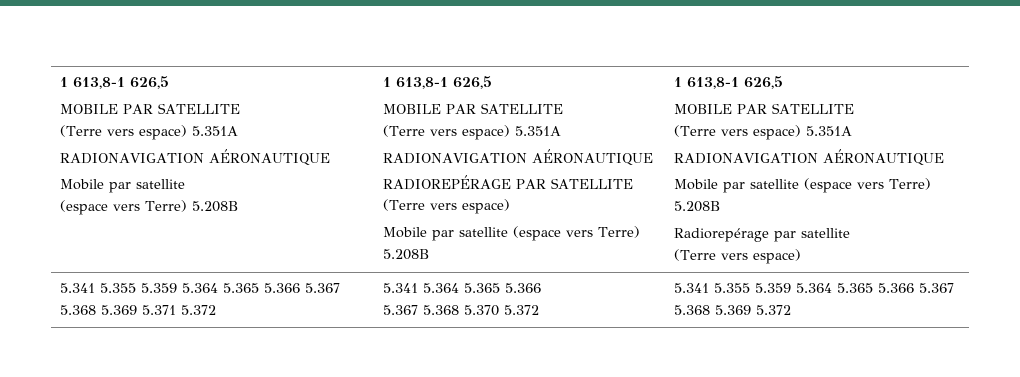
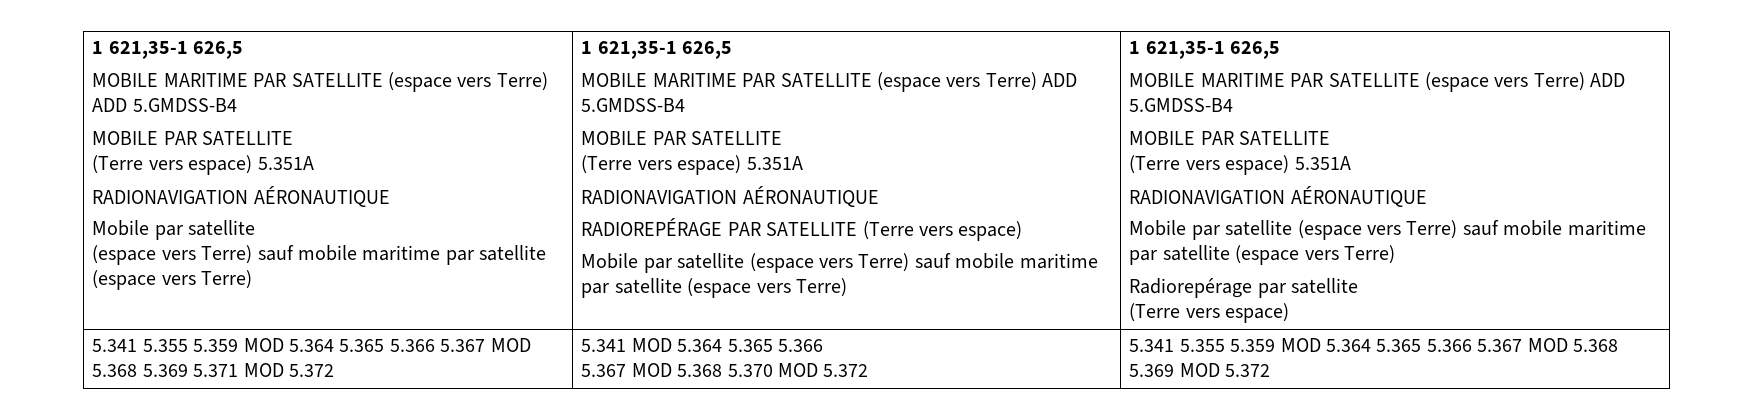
[59,76,169,89] 1 613,8-1 626,5 -> [92,41,244,59] [92,72,548,92] [92,98,237,112] 1 621,35-1 626,5 // MOBILE MARITIME PAR SATELLITE (espace vers Terre) ADD 5.GMDSS-B4
[191,201,238,212] [382,76,492,89] 5.208B | 1 613,8-1 626,5 -> [257,245,547,265] [92,270,253,290] [581,41,733,59] [581,72,1078,92] [581,98,686,112] sauf mobile maritime par satellite (espace vers Terre) | 1 621,35-1 626,5 // MOBILE MARITIME PAR SATELLITE (espace vers Terre) ADD 5.GMDSS-B4
[382,249,429,260] [673,76,783,89] 5.208B | 1 613,8-1 626,5 -> [914,253,1098,269] [581,278,848,298] [1129,41,1281,59] [1129,72,1626,92] [1129,98,1234,112] sauf mobile maritime par satellite (espace vers Terre) | 1 621,35-1 626,5 // MOBILE MARITIME PAR SATELLITE (espace vers Terre) ADD 5.GMDSS-B4
[673,201,720,212] 5.208B -> [1462,220,1646,236] [1129,245,1396,265] sauf mobile maritime par satellite (espace vers Terre)
[181,283,340,293] 5.364 5.365 5.366 5.367 -> [243,338,531,352] MOD 5.364 5.365 5.366 5.367 MOD
[180,305,216,315] [382,283,418,293] 5.372 | 5.341 -> [243,363,335,377] [581,338,672,352] MOD 5.372 | 5.341 MOD
(418, 310) none -> [631,363,672,377] MOD
(499, 310) none -> [778,363,819,377] MOD
[795,283,954,293] [673,305,751,315] 5.364 5.365 5.366 5.367 5.368 5.369 -> [1280,338,1619,352] [1129,363,1220,377] MOD 5.364 5.365 5.366 5.367 MOD 5.368 5.369 MOD

